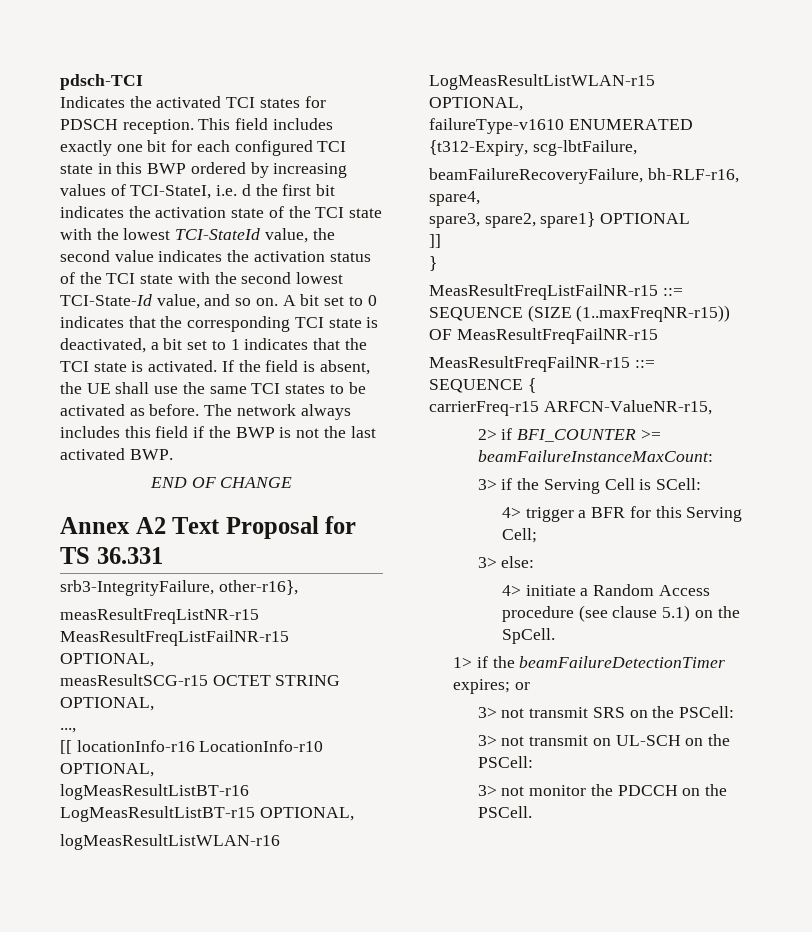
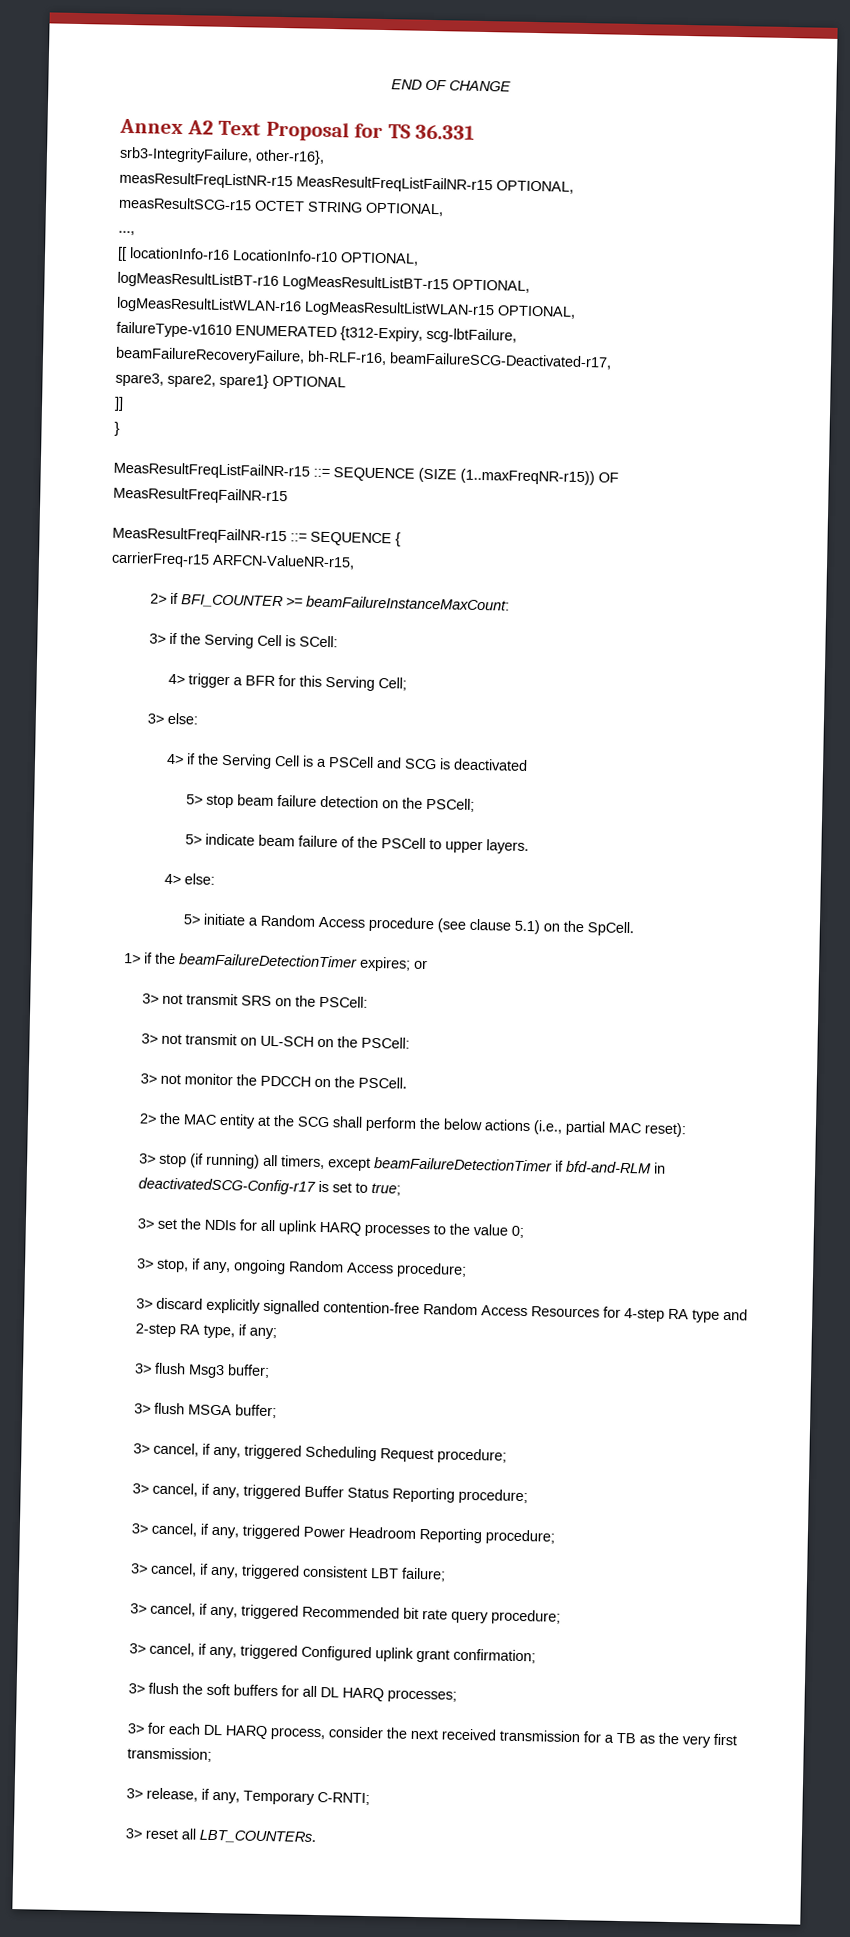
[60,74,143,90] [60,96,326,108] [60,118,333,134] [60,140,347,156] [60,162,348,178] [60,184,336,199] [60,206,383,218] [60,228,335,243] [60,250,371,262] [60,272,344,284] [60,294,377,309] [60,316,379,332] [60,338,367,353] [60,360,370,375] [60,382,366,394] [60,404,351,420] [60,426,376,438] [60,448,173,460] pdsch-TCI // Indicates the activated TCI states for PDSCH reception. This field includes exactly one bit for each configured TCI state in this BWP ordered by increasing values of TCI-StateI, i.e. d the first bit indicates the activation state of the TCI state with the lowest TCI-StateId value, the second value indicates the activation status of the TCI state with the second lowest TCI-State-Id value, and so on. A bit set to 0 indicates that the corresponding TCI state is deactivated, a bit set to 1 indicates that the TCI state is activated. If the field is absent, the UE shall use the same TCI states to be activated as before. The network always includes this field if the BWP is not the last activated BWP. // -> (391, 84) none
[429,191,480,206] spare4, -> [389,352,612,370] beamFailureSCG-Deactivated-r17,
(521, 590) none -> [185,753,528,771] [185,794,475,812] [184,833,529,855] [163,873,215,885] [182,914,201,925] if the Serving Cell is a PSCell and SCG is deactivated // 5> stop beam failure detection on the PSCell; // 5> indicate beam failure of the PSCell to upper layers. // 4> else: // 5>
(532, 812) none -> [139,1112,688,1138] [139,1153,667,1174] [138,1177,402,1196] [137,1218,525,1239] [137,1258,468,1278] [136,1297,749,1323] [135,1323,278,1340] [134,1362,271,1379] [134,1402,278,1419] [133,1442,508,1464] [132,1482,529,1505] [131,1522,556,1545] [131,1562,447,1582] [130,1602,562,1625] [129,1642,537,1664] [128,1682,458,1703] [127,1722,738,1748] [127,1747,213,1762] [126,1787,371,1806] [125,1828,317,1845] // 2> the MAC entity at the SCG shall perform the below actions (i.e., partial MAC reset): // 3> stop (if running) all timers, except beamFailureDetectionTimer if bfd-and-RLM in deactivatedSCG-Config-r17 is set to true; // 3> set the NDIs for all uplink HARQ processes to the value 0; // 3> stop, if any, ongoing Random Access procedure; // 3> discard explicitly signalled contention-free Random Access Resources for 4-step RA type and 2-step RA type, if any; // 3> flush Msg3 buffer; // 3> flush MSGA buffer; // 3> cancel, if any, triggered Scheduling Request procedure; // 3> cancel, if any, triggered Buffer Status Reporting procedure; // 3> cancel, if any, triggered Power Headroom Reporting procedure; // 3> cancel, if any, triggered consistent LBT failure; // 3> cancel, if any, triggered Recommended bit rate query procedure; // 3> cancel, if any, triggered Configured uplink grant confirmation; // 3> flush the soft buffers for all DL HARQ processes; // 3> for each DL HARQ process, consider the next received transmission for a TB as the very first transmission; // 3> release, if any, Temporary C-RNTI; // 3> reset all LBT_COUNTERs.

